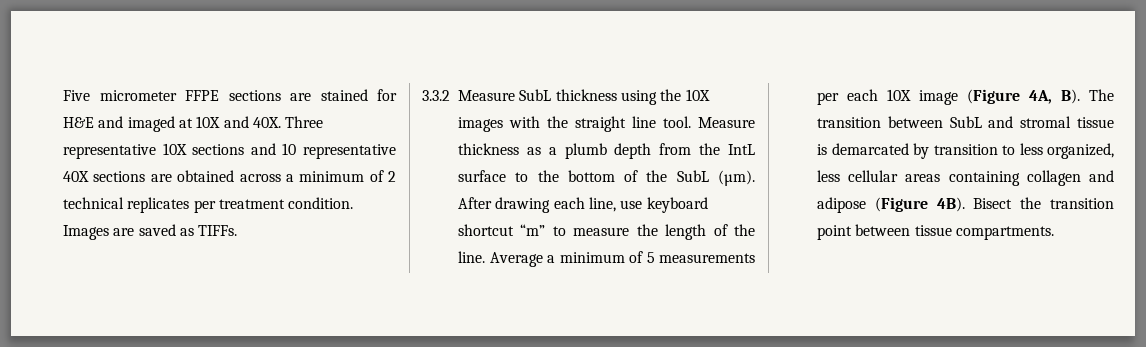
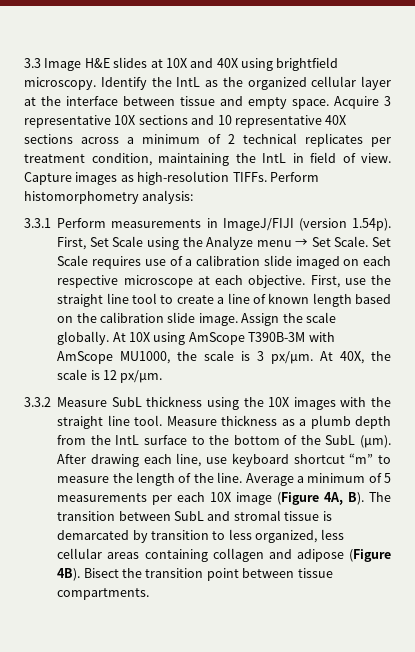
[63,89,397,101] [63,116,324,132] Five micrometer FFPE sections are stained for H&E and imaged at 10X and 40X. Three -> [24,57,339,71] [24,76,391,90] [24,96,391,109] 3.3 Image H&E slides at 10X and 40X using brightfield microscopy. Identify the IntL as the organized cellular layer at the interface between tissue and empty space. Acquire 3
[150,170,235,182] are obtained -> (73, 139) none
[288,197,354,209] [63,224,238,240] condition. Images are saved as TIFFs. -> [91,152,391,166] [24,171,319,185] [24,190,194,204] [24,218,391,231] [57,236,391,250] [57,255,391,269] [57,275,391,288] [57,293,391,307] [57,312,336,326] [57,331,335,345] [57,350,392,364] [57,369,163,383] condition, maintaining the IntL in field of view. Capture images as high-resolution TIFFs. Perform histomorphometry analysis: // 3.3.1 Perform measurements in ImageJ/FIJI (version 1.54p). First, Set Scale using the Analyze menu → Set Scale. Set Scale requires use of a calibration slide imaged on each respective microscope at each objective. First, use the straight line tool to create a line of known length based on the calibration slide image. Assign the scale globally. At 10X using AmScope T390B-3M with AmScope MU1000, the scale is 3 px/µm. At 40X, the scale is 12 px/µm.

